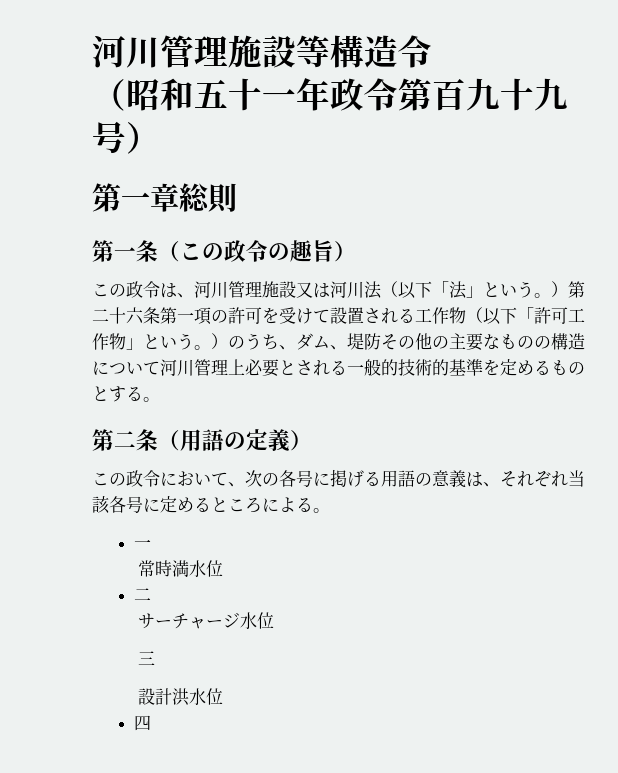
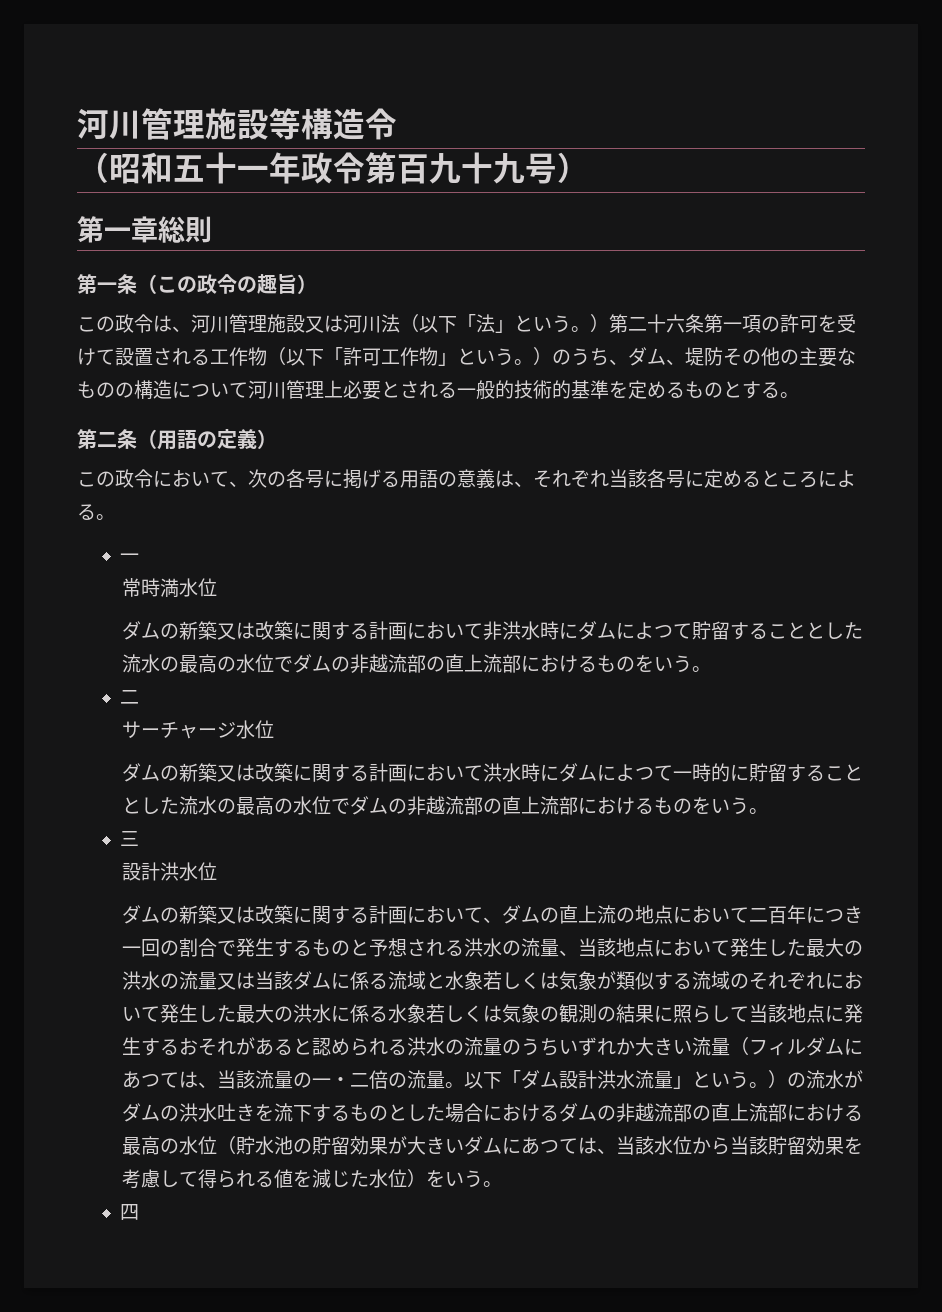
(224, 568) none -> [121,621,863,640] [121,654,711,673] // ダムの新築又は改築に関する計画において非洪水時にダムによつて貯留することとした流水の最高の水位でダムの非越流部の直上流部におけるものをいう。
[138,651,156,665] [138,688,224,706] 三 // 設計洪水位 -> [121,763,863,782] [121,796,768,815] [120,831,140,846] [121,862,217,881] [121,905,863,924] [121,938,863,957] [121,971,863,990] [121,1004,863,1023] [121,1037,863,1056] [121,1070,863,1089] [121,1103,863,1123] [121,1136,863,1155] [121,1169,502,1189] ダムの新築又は改築に関する計画において洪水時にダムによつて一時的に貯留することとした流水の最高の水位でダムの非越流部の直上流部におけるものをいう。 // 三 // 設計洪水位 // ダムの新築又は改築に関する計画において、ダムの直上流の地点において二百年につき一回の割合で発生するものと予想される洪水の流量、当該地点において発生した最大の洪水の流量又は当該ダムに係る流域と水象若しくは気象が類似する流域のそれぞれにおいて発生した最大の洪水に係る水象若しくは気象の観測の結果に照らして当該地点に発生するおそれがあると認められる洪水の流量のうちいずれか大きい流量（フィルダムにあつては、当該流量の一・二倍の流量。以下「ダム設計洪水流量」という。）の流水がダムの洪水吐きを流下するものとした場合におけるダムの非越流部の直上流部における最高の水位（貯水池の貯留効果が大きいダムにあつては、当該水位から当該貯留効果を考慮して得られる値を減じた水位）をいう。

